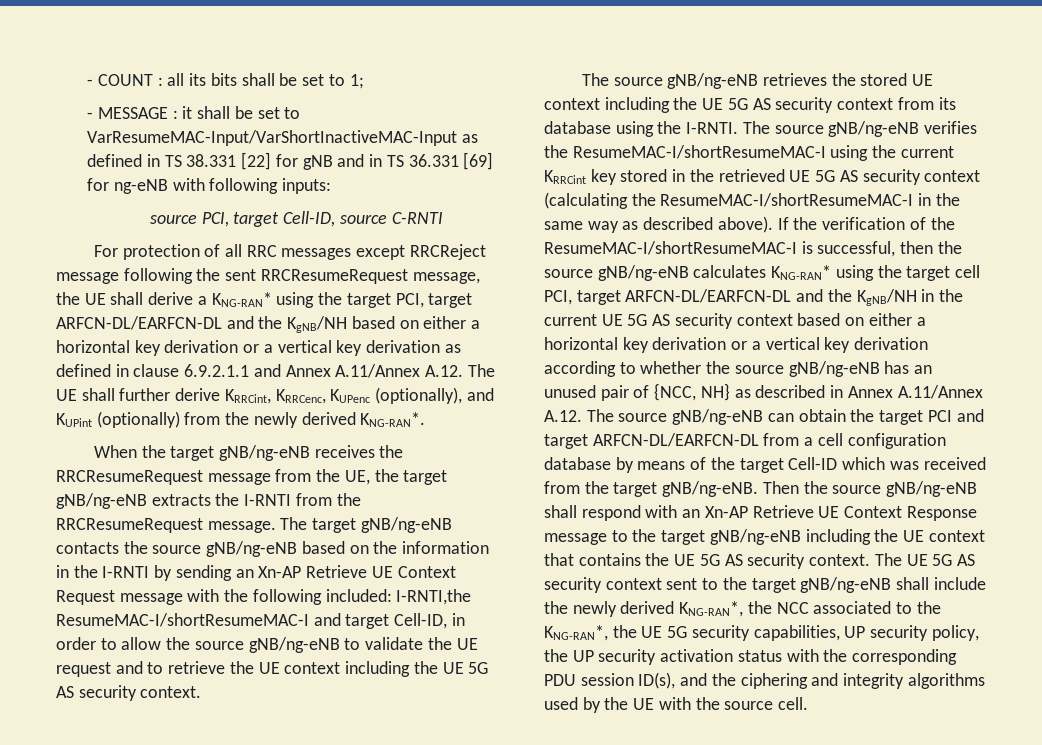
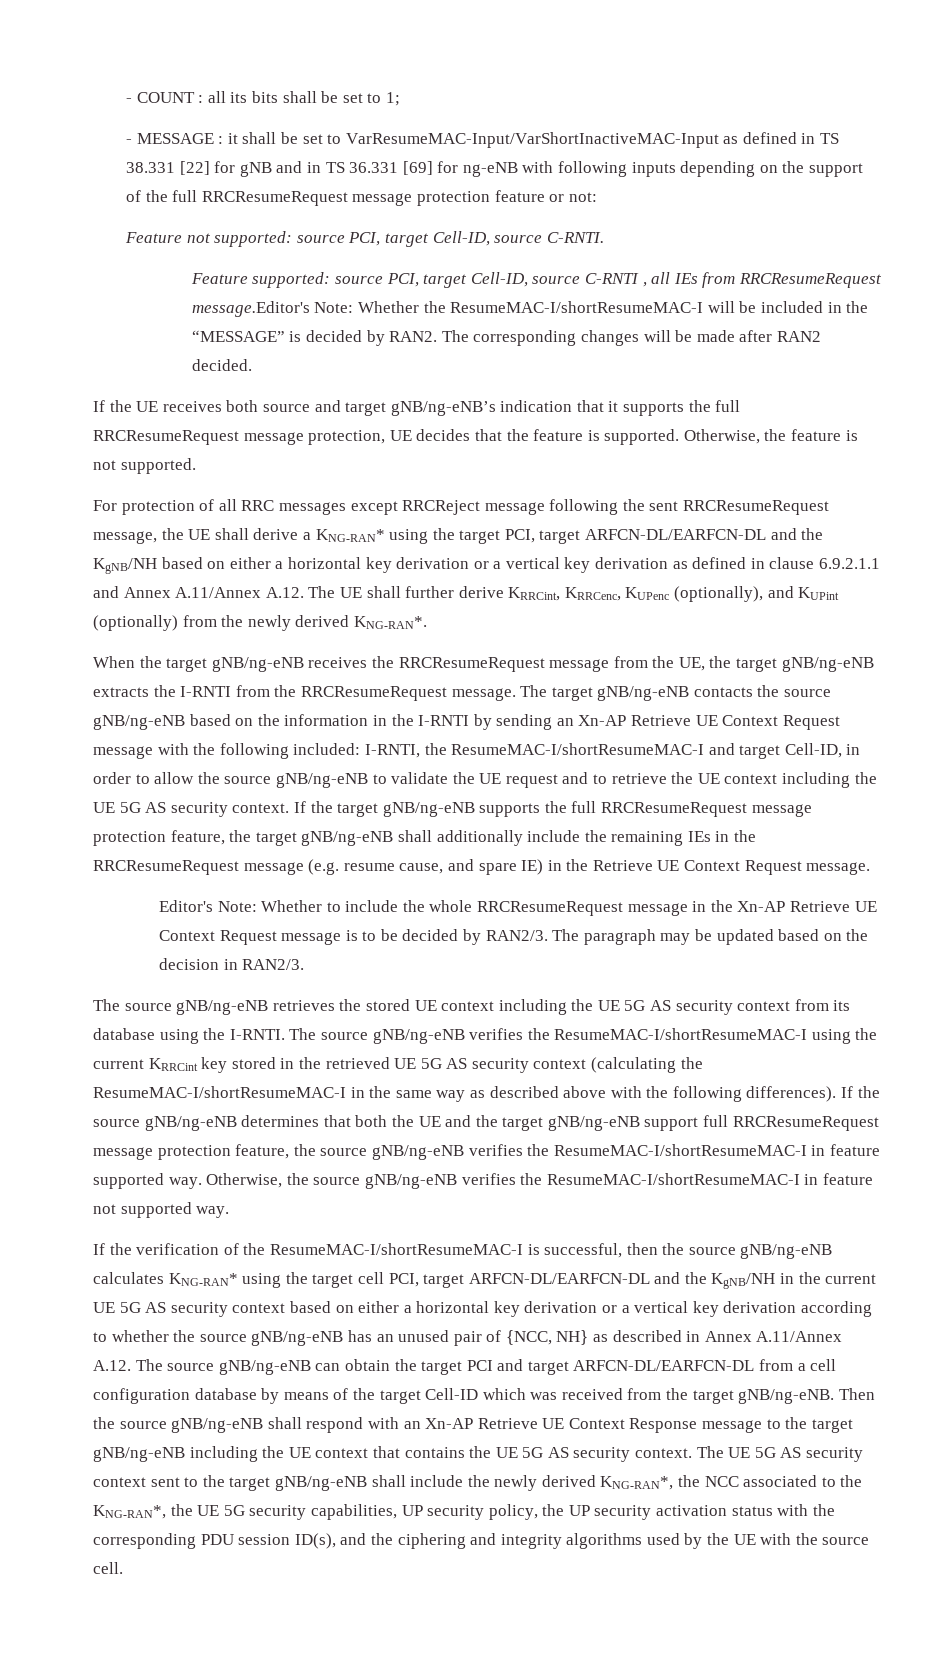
[282,178,332,194] inputs: // -> [631,161,863,177] [125,190,597,206] [124,231,604,247] [190,272,331,288] inputs depending on the support of the full RRCResumeRequest message protection feature or not: // Feature not supported: source PCI, target Cell-ID, source C-RNTI. // Feature supported:
(443, 218) none -> [642,272,882,288] [191,301,869,317] [191,330,821,346] [191,359,252,371] [93,400,741,416] [93,429,858,445] [93,458,196,474] , all IEs from RRCResumeRequest message.Editor's Note: Whether the ResumeMAC-I/shortResumeMAC-I will be included in the “MESSAGE” is decided by RAN2. The corresponding changes will be made after RAN2 decided. // If the UE receives both source and target gNB/ng-eNB’s indication that it supports the full RRCResumeRequest message protection, UE decides that the feature is supported. Otherwise, the feature is not supported.
[396,589,472,605] I-RNTI,the -> [364,743,447,758] I-RNTI, the
(202, 692) none -> [293,801,812,817] [93,830,757,846] [93,859,871,875] [158,900,877,916] [158,929,869,945] [158,958,305,970] If the target gNB/ng-eNB supports the full RRCResumeRequest message protection feature, the target gNB/ng-eNB shall additionally include the remaining IEs in the RRCResumeRequest message (e.g. resume cause, and spare IE) in the Retrieve UE Context Request message. // Editor's Note: Whether to include the whole RRCResumeRequest message in the Xn-AP Retrieve UE Context Request message is to be decided by RAN2/3. The paragraph may be updated based on the decision in RAN2/3.
[717,216,773,233] above). -> [563,1086,880,1102] [93,1115,879,1131] [93,1144,880,1160] [93,1173,873,1189] [93,1202,230,1218] above with the following differences). If the source gNB/ng-eNB determines that both the UE and the target gNB/ng-eNB support full RRCResumeRequest message protection feature, the source gNB/ng-eNB verifies the ResumeMAC-I/shortResumeMAC-I in feature supported way. Otherwise, the source gNB/ng-eNB verifies the ResumeMAC-I/shortResumeMAC-I in feature not supported way. //

